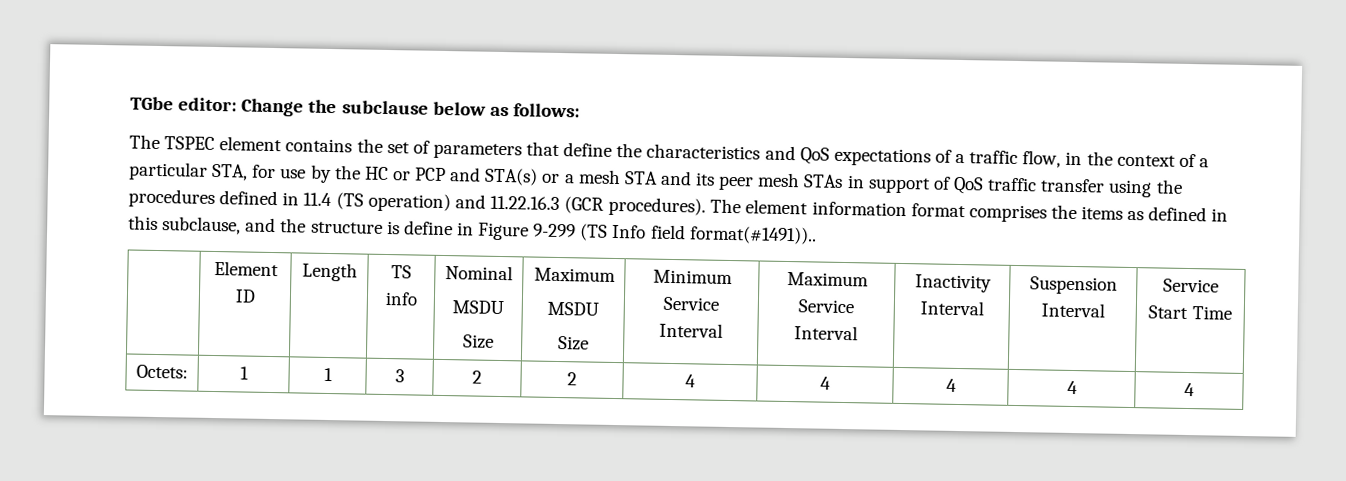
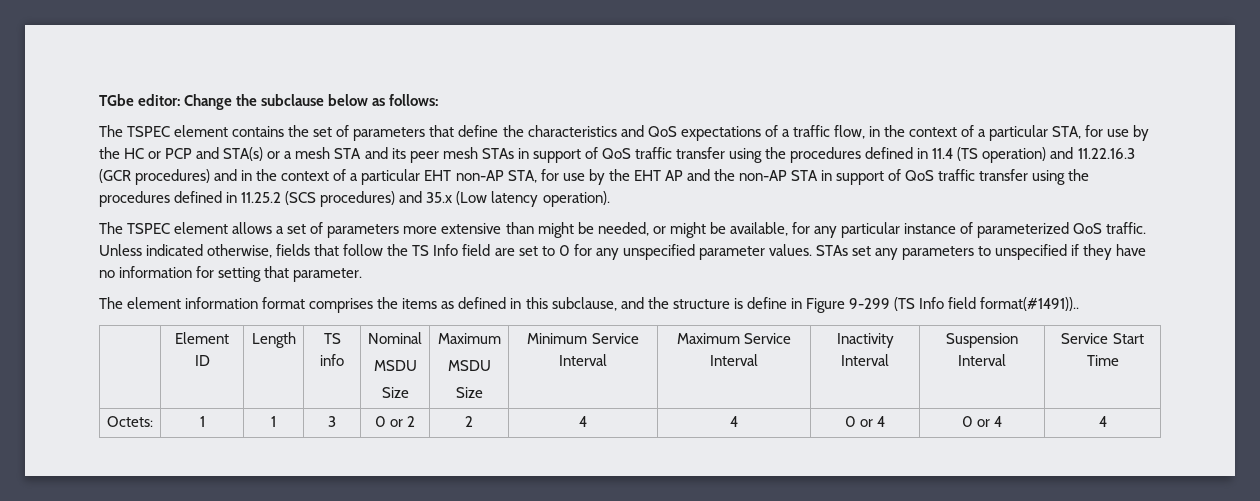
[608,196,707,217] procedures). -> [135,169,1090,185] [99,191,610,207] [99,222,1147,238] [99,244,1147,260] [99,266,363,282] procedures) and in the context of a particular EHT non-AP STA, for use by the EHT AP and the non-AP STA in support of QoS traffic transfer using the procedures defined in 11.25.2 (SCS procedures) and 35.x (Low latency operation). // The TSPEC element allows a set of parameters more extensive than might be needed, or might be available, for any particular instance of parameterized QoS traffic. Unless indicated otherwise, fields that follow the TS Info field are set to 0 for any unspecified parameter values. STAs set any parameters to unspecified if they have no information for setting that parameter. //
(405, 376) none -> [374,416,403,427] 0 or
[945,378,957,392] [1066,380,1078,395] [1184,382,1195,397] 4 | 4 | 4 -> [844,416,886,427] [961,416,1003,427] [1098,416,1107,427] 0 or 4 | 0 or 4 | 4

